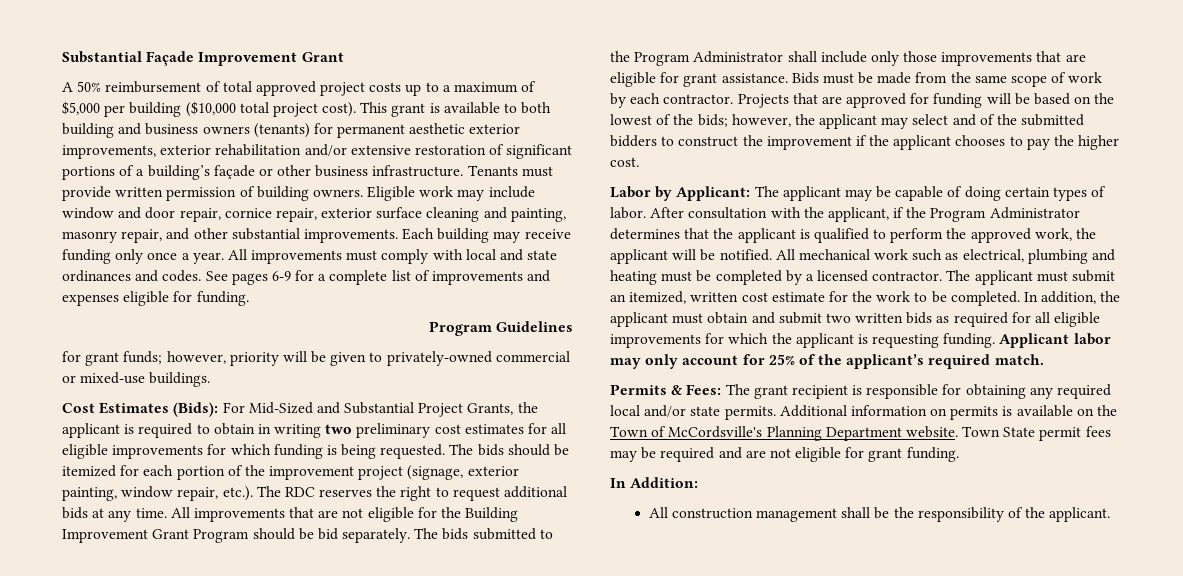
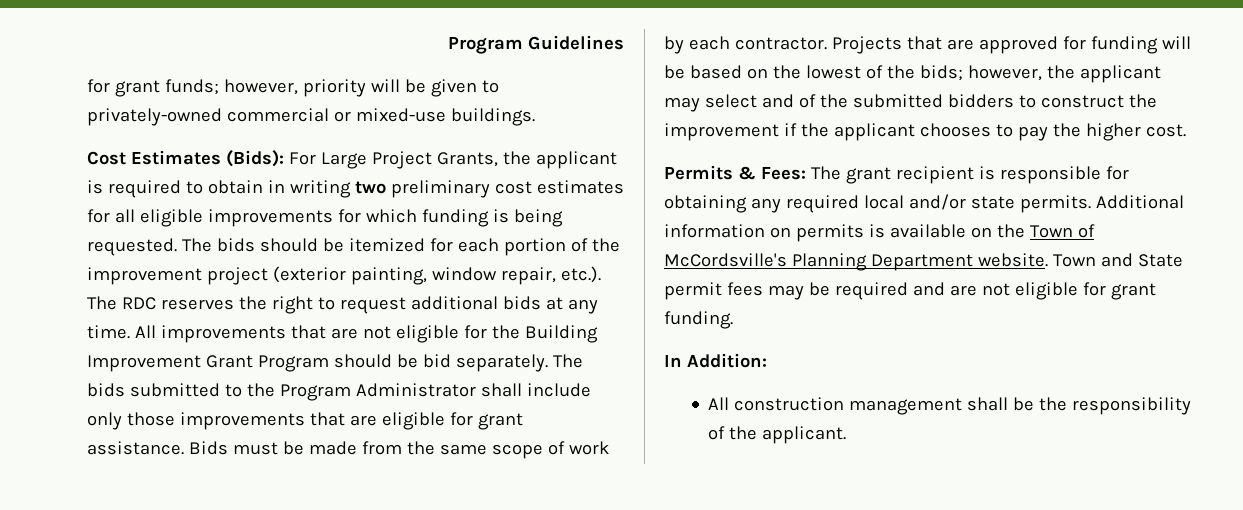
[62,51,344,66] [62,81,537,96] [62,101,552,117] [62,123,521,138] [62,144,573,159] [62,165,553,180] [62,186,535,201] [62,207,566,222] [62,228,571,243] [62,249,558,264] [62,270,551,285] [62,291,249,306] Substantial Façade Improvement Grant // A 50% reimbursement of total approved project costs up to a maximum of $5,000 per building ($10,000 total project cost). This grant is available to both building and business owners (tenants) for permanent aesthetic exterior improvements, exterior rehabilitation and/or extensive restoration of significant portions of a building’s façade or other business infrastructure. Tenants must provide written permission of building owners. Eligible work may include window and door repair, cornice repair, exterior surface cleaning and painting, masonry repair, and other substantial improvements. Each building may receive funding only once a year. All improvements must comply with local and state ordinances and codes. See pages 6-9 for a complete list of improvements and expenses eligible for funding. // -> (448, 45) none
[248,402,415,414] Mid-Sized and Substantial -> [320,152,367,169] Large
[407,465,519,480] (signage, exterior -> [272,266,346,283] (exterior
[610,186,1107,201] [610,207,1080,222] [610,228,1097,243] [610,249,1116,264] [610,270,1116,285] [610,291,1121,306] [610,312,1101,327] [610,333,1111,348] [610,354,1044,369] // Labor by Applicant: The applicant may be capable of doing certain types of labor. After consultation with the applicant, if the Program Administrator determines that the applicant is qualified to perform the approved work, the applicant will be notified. All mechanical work such as electrical, plumbing and heating must be completed by a licensed contractor. The applicant must submit an itemized, written cost estimate for the work to be completed. In addition, the applicant must obtain and submit two written bids as required for all eligible improvements for which the applicant is requesting funding. Applicant labor may only account for 25% of the applicant’s required match. -> (1186, 130) none
(1001, 431) none -> [1100,253,1133,267] and

